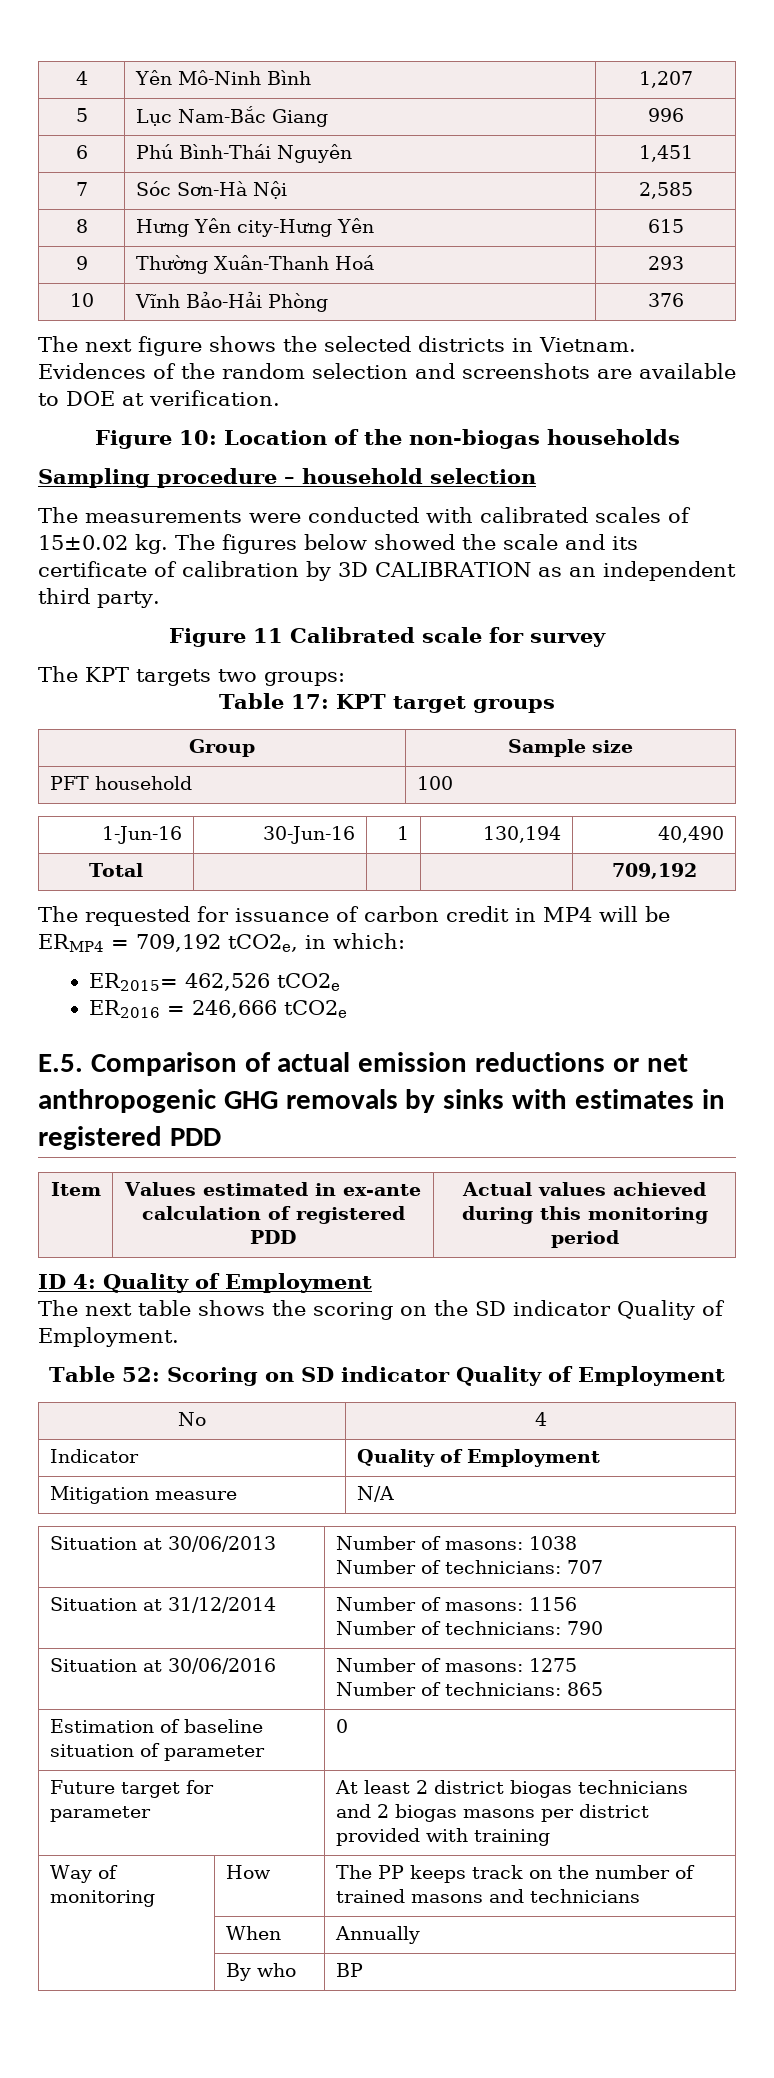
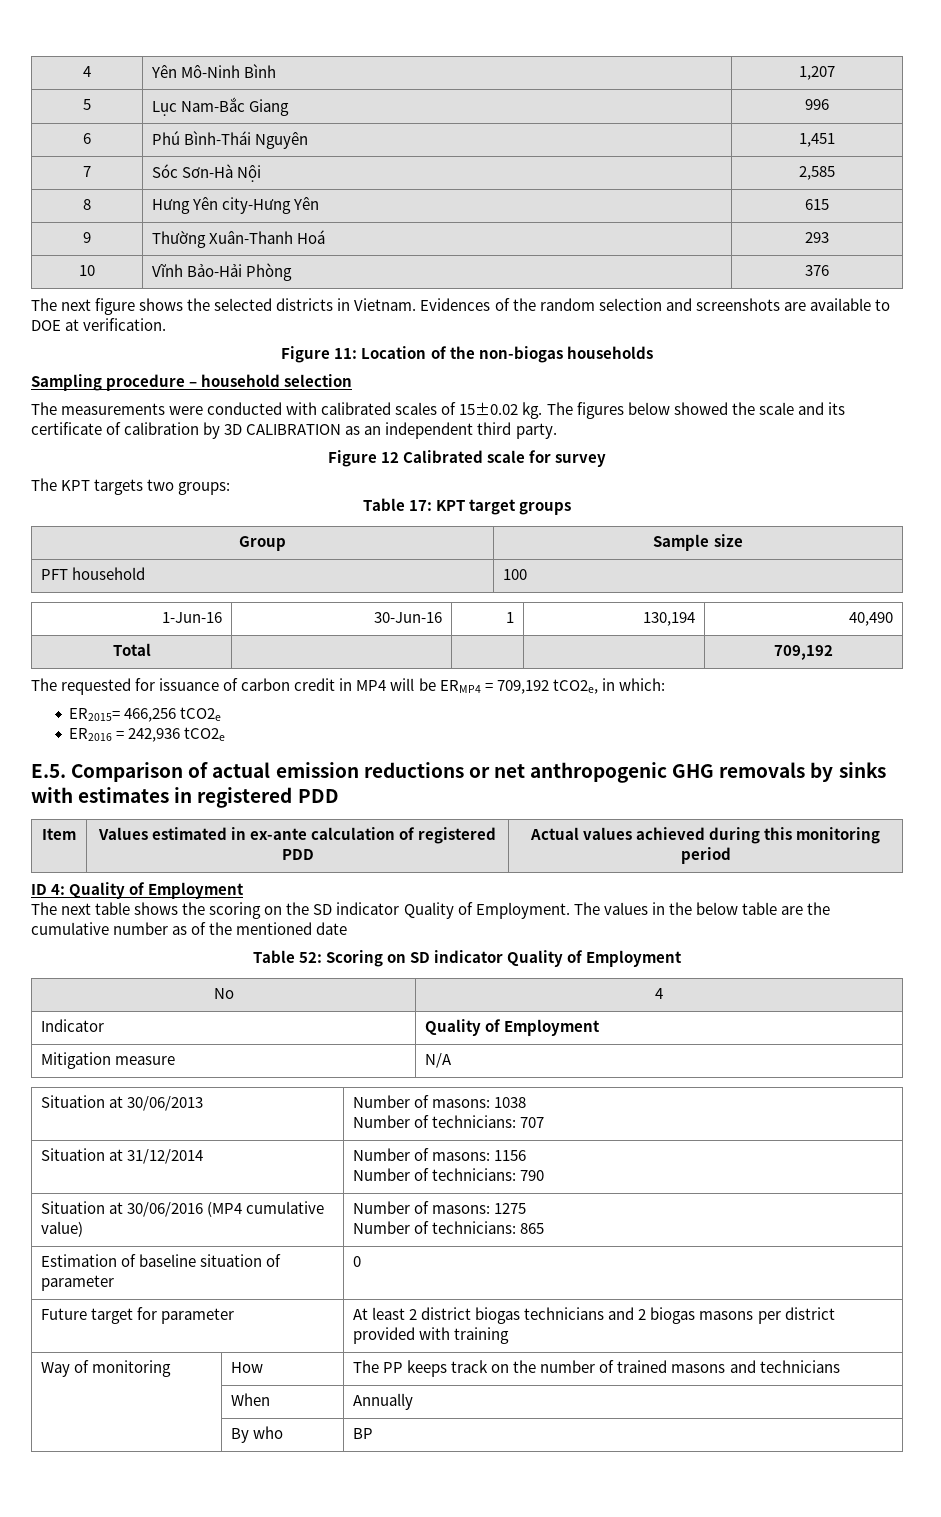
[178,430,217,445] 10: -> [334,348,358,359] 11:
[253,628,283,643] 11 -> [380,452,399,463] 12
[185,973,271,991] 462,526 -> [124,708,177,722] 466,256
[192,1000,278,1018] 246,666 -> [128,728,181,742] 242,936
(179, 1337) none -> [573,902,830,915] [31,922,348,935] The values in the below table are the cumulative number as of the mentioned date
(276, 1666) none -> [207,1201,325,1217] [41,1221,84,1237] (MP4 cumulative value)

